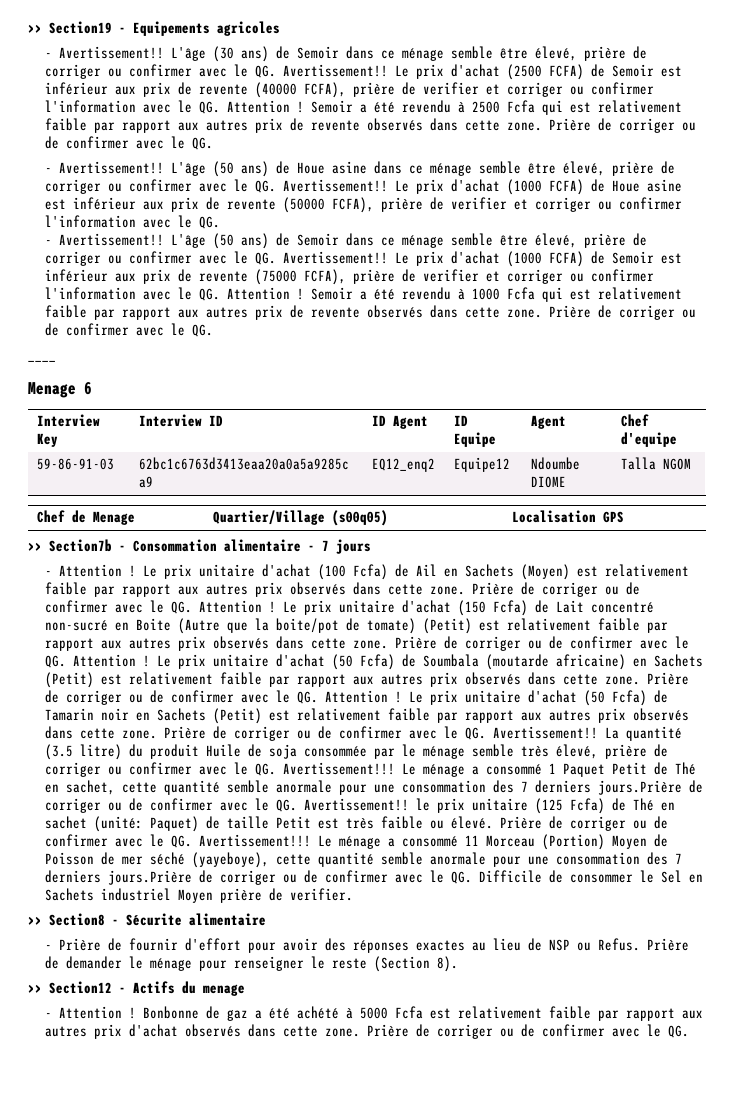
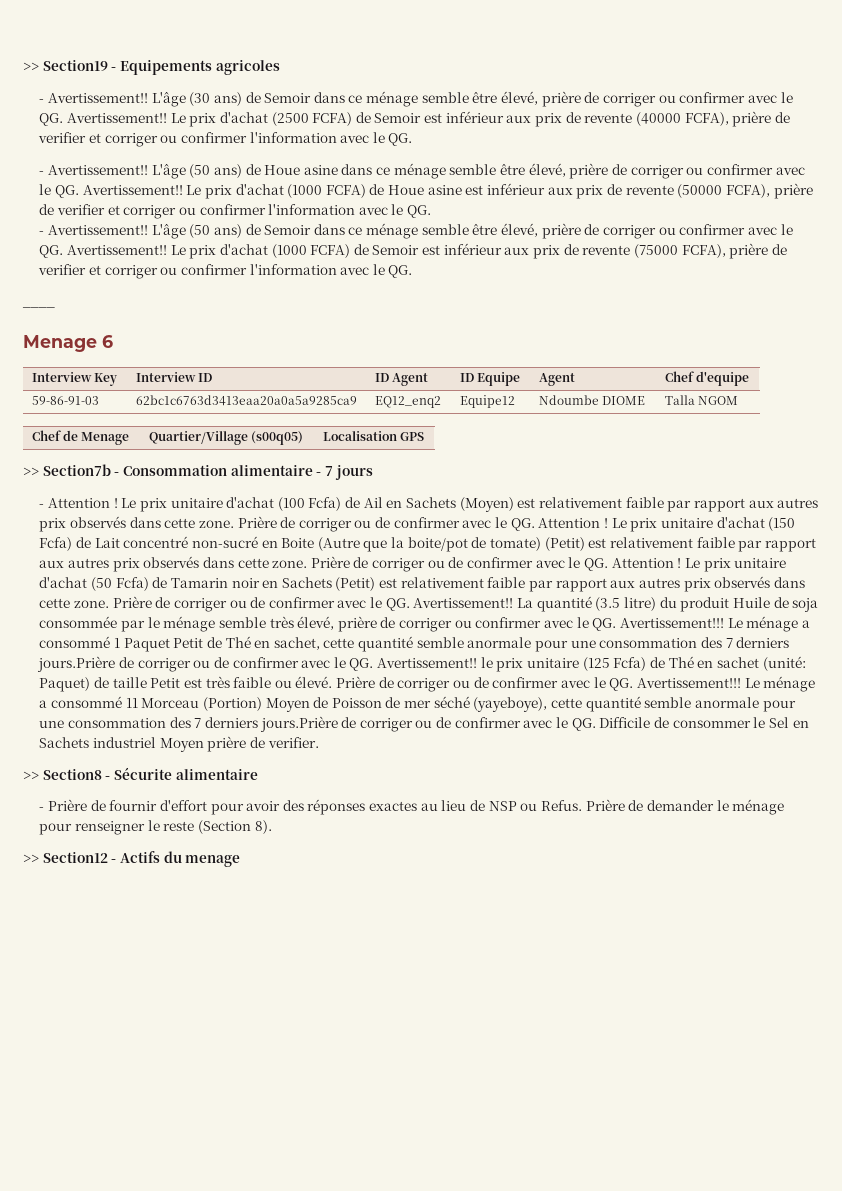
[227,100,683,115] [45,118,697,133] [45,136,214,150] Attention ! Semoir a été revendu à 2500 Fcfa qui est relativement faible par rapport aux autres prix de revente observés dans cette zone. Prière de corriger ou de confirmer avec le QG. -> (413, 139) none
[227,287,683,302] [45,305,697,320] [45,323,214,337] Attention ! Semoir a été revendu à 1000 Fcfa qui est relativement faible par rapport aux autres prix de revente observés dans cette zone. Prière de corriger ou de confirmer avec le QG. -> (413, 271) none
[423,654,704,670] [45,672,690,688] [45,690,669,706] Soumbala (moutarde africaine) en Sachets (Petit) est relativement faible par rapport aux autres prix observés dans cette zone. Prière de corriger ou de confirmer avec le QG. Attention ! Le prix unitaire d'achat (50 Fcfa) de -> (168, 582) none
[45,1006,704,1021] [45,1024,690,1039] // - Attention ! Bonbonne de gaz a été achété à 5000 Fcfa est relativement faible par rapport aux autres prix d'achat observés dans cette zone. Prière de corriger ou de confirmer avec le QG. -> (241, 861) none

